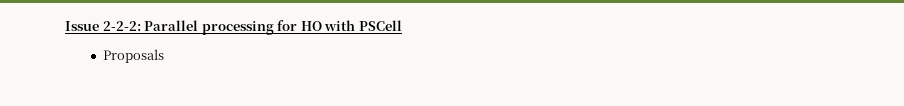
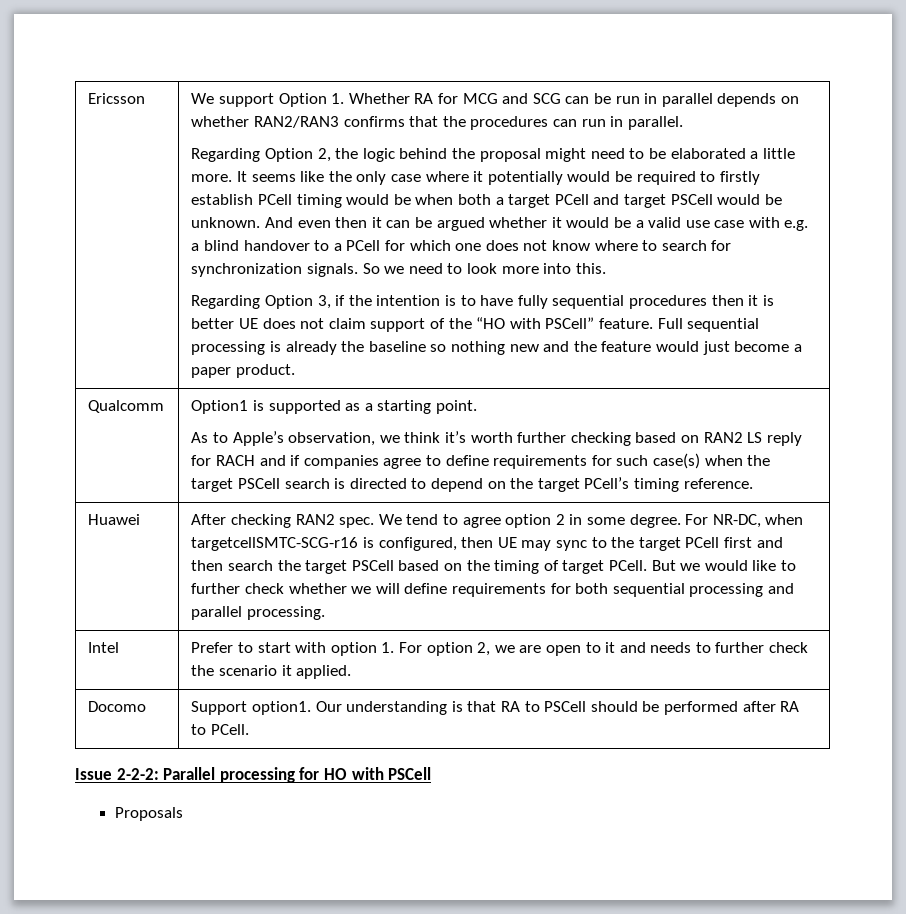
(65, 26) none -> [88,93,146,104] [191,93,799,107] [191,116,683,130] [191,148,795,162] [191,171,760,185] [191,194,782,208] [191,217,809,231] [191,240,732,251] [191,263,606,277] [191,295,774,309] [191,317,760,332] [191,341,802,355] [191,364,296,378] [88,400,165,413] [191,400,477,414] [191,431,802,446] [191,453,771,469] [191,477,753,492] [88,514,141,525] [191,514,804,528] [191,537,783,551] [191,560,796,574] [191,583,794,597] [191,606,326,620] [88,642,120,653] [191,642,809,656] [191,665,352,679] [88,701,147,712] [191,701,800,715] [191,724,250,735] Ericsson | We support Option 1. Whether RA for MCG and SCG can be run in parallel depends on whether RAN2/RAN3 confirms that the procedures can run in parallel. // Regarding Option 2, the logic behind the proposal might need to be elaborated a little more. It seems like the only case where it potentially would be required to firstly establish PCell timing would be when both a target PCell and target PSCell would be unknown. And even then it can be argued whether it would be a valid use case with e.g. a blind handover to a PCell for which one does not know where to search for synchronization signals. So we need to look more into this. // Regarding Option 3, if the intention is to have fully sequential procedures then it is better UE does not claim support of the “HO with PSCell” feature. Full sequential processing is already the baseline so nothing new and the feature would just become a paper product. // Qualcomm | Option1 is supported as a starting point. // As to Apple’s observation, we think it’s worth further checking based on RAN2 LS reply for RACH and if companies agree to define requirements for such case(s) when the target PSCell search is directed to depend on the target PCell’s timing reference. // Huawei | After checking RAN2 spec. We tend to agree option 2 in some degree. For NR-DC, when targetcellSMTC-SCG-r16 is configured, then UE may sync to the target PCell first and then search the target PSCell based on the timing of target PCell. But we would like to further check whether we will define requirements for both sequential processing and parallel processing. // Intel | Prefer to start with option 1. For option 2, we are open to it and needs to further check the scenario it applied. // Docomo | Support option1. Our understanding is that RA to PSCell should be performed after RA to PCell. //

